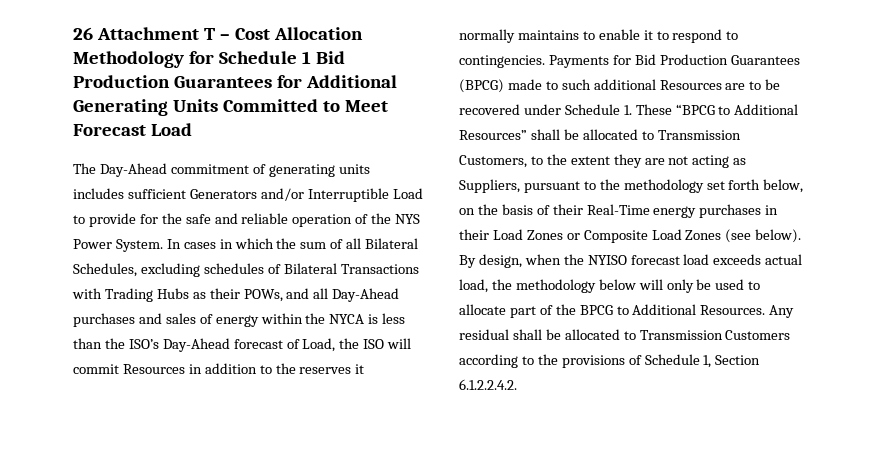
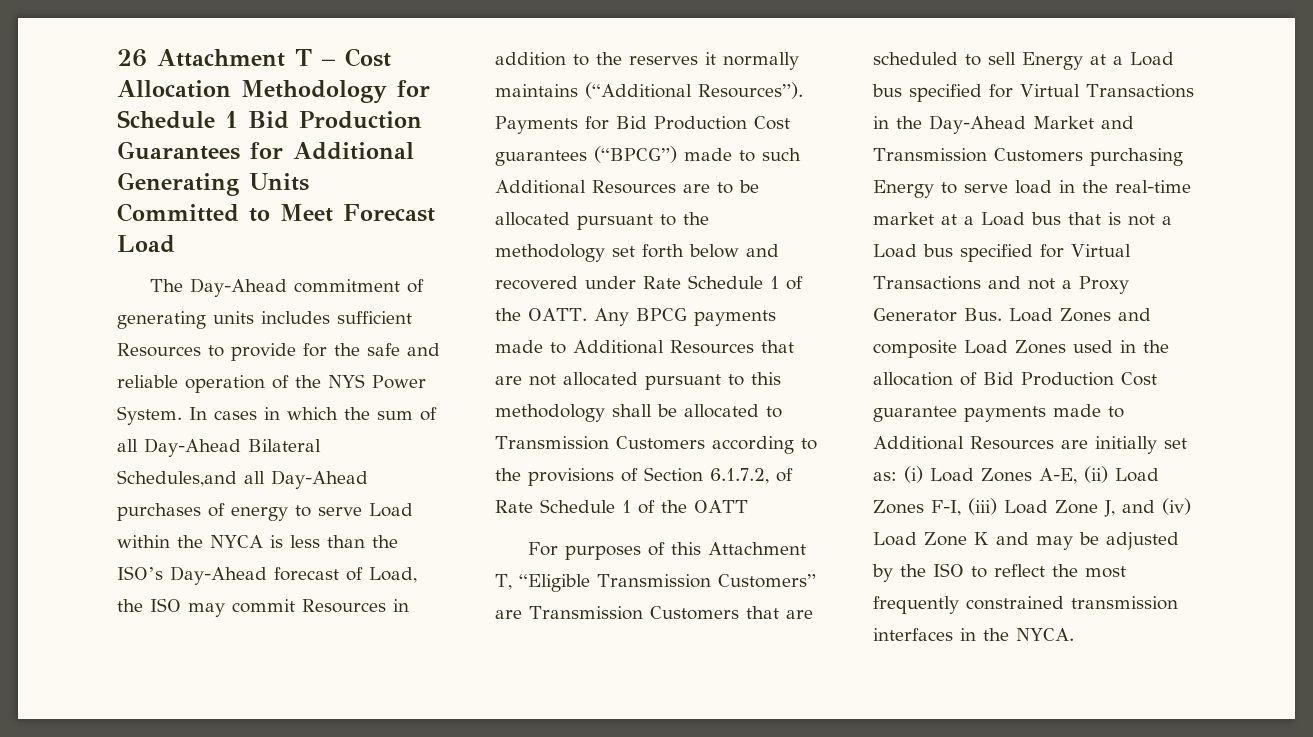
[189,188,423,202] Generators and/or Interruptible Load -> [117,343,201,357] Resources
[365,238,419,249] [73,263,419,277] [72,288,400,302] [73,313,259,327] Bilateral Schedules, excluding schedules of Bilateral Transactions with Trading Hubs as their POWs, and all Day-Ahead purchases and sales of energy -> [144,438,321,457] [117,470,368,489] [117,503,413,521] Day-Ahead Bilateral Schedules,and all Day-Ahead purchases of energy to serve Load
[387,338,412,349] will -> [188,603,225,617] may
[582,29,739,43] [459,55,545,68] to enable it to respond to contingencies. -> [585,82,803,99] (“Additional Resources”).
[730,55,800,65] [459,79,504,93] Guarantees (BPCG) -> [754,116,790,130] [495,146,677,166] Cost guarantees (“BPCG”)
[593,79,656,90] additional -> [495,180,586,194] Additional
[459,104,799,115] [459,129,741,140] [459,154,747,168] [459,179,520,193] recovered under Schedule 1. These “BPCG to Additional Resources” shall be allocated to Transmission Customers, to the extent they are not acting as Suppliers, -> [495,212,570,226] allocated
[763,179,804,193] [459,204,779,218] [459,229,802,243] [459,254,803,268] [459,279,761,293] [459,304,795,318] [459,329,509,340] below, on the basis of their Real-Time energy purchases in their Load Zones or Composite Load Zones (see below). By design, when the NYISO forecast load exceeds actual load, the methodology below will only be used to allocate part of the BPCG to Additional Resources. Any residual -> [689,244,779,258] [495,275,803,290] [495,308,776,326] [495,340,794,354] [495,372,781,390] [495,404,605,422] below and recovered under Rate Schedule 1 of the OATT. Any BPCG payments made to Additional Resources that are not allocated pursuant to this methodology
[644,354,761,368] [459,379,517,390] Schedule 1, Section 6.1.2.2.4.2. -> [644,467,793,484] [495,499,748,514] [528,542,807,560] [495,574,816,592] [495,606,813,620] [873,52,1174,70] [872,84,1194,102] [873,115,1134,134] [873,148,1183,166] [873,180,1191,198] [873,212,1172,226] [873,244,1131,262] [873,276,1129,294] [873,308,1151,322] [873,340,1169,358] [873,372,1157,386] [873,404,1124,422] [873,436,1187,454] [873,466,1159,484] [873,498,1191,517] [873,532,1179,550] [872,563,1126,582] [873,596,1178,614] [873,628,1074,641] Section 6.1.7.2, of Rate Schedule 1 of the OATT // For purposes of this Attachment T, “Eligible Transmission Customers” are Transmission Customers that are scheduled to sell Energy at a Load bus specified for Virtual Transactions in the Day-Ahead Market and Transmission Customers purchasing Energy to serve load in the real-time market at a Load bus that is not a Load bus specified for Virtual Transactions and not a Proxy Generator Bus. Load Zones and composite Load Zones used in the allocation of Bid Production Cost guarantee payments made to Additional Resources are initially set as: (i) Load Zones A-E, (ii) Load Zones F-I, (iii) Load Zone J, and (iv) Load Zone K and may be adjusted by the ISO to reflect the most frequently constrained transmission interfaces in the NYCA.

